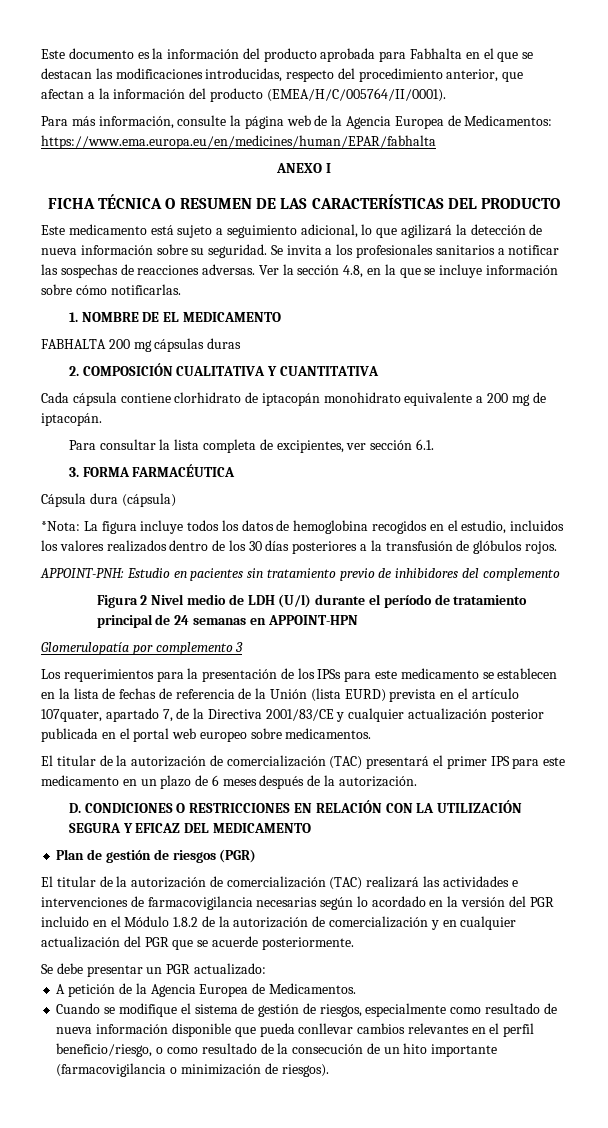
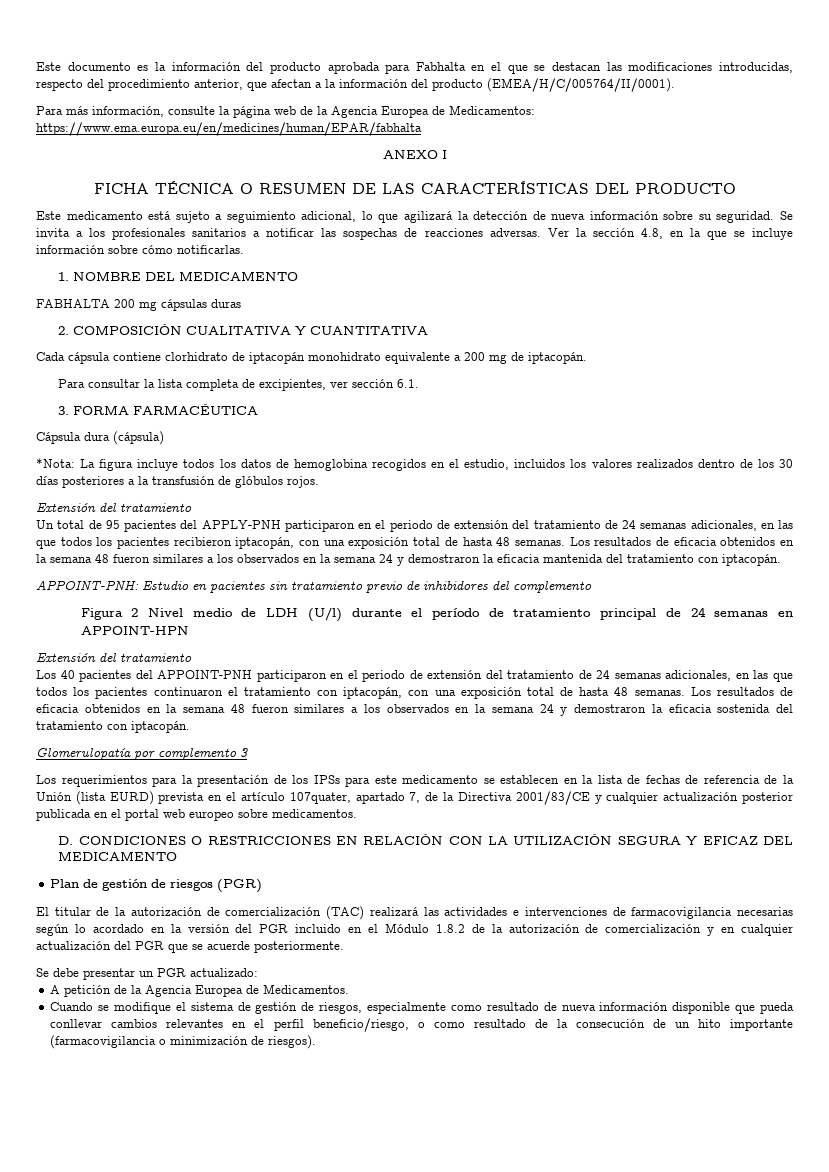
[142,312,180,322] DE EL -> [145,272,176,281] DEL
(557, 547) none -> [36,503,192,513] [36,520,793,532] [36,537,795,549] [36,554,781,566] // Extensión del tratamiento // Un total de 95 pacientes del APPLY-PNH participaron en el periodo de extensión del tratamiento de 24 semanas adicionales, en las que todos los pacientes recibieron iptacopán, con una exposición total de hasta 48 semanas. Los resultados de eficacia obtenidos en la semana 48 fueron similares a los observados en la semana 24 y demostraron la eficacia mantenida del tratamiento con iptacopán.
(358, 620) none -> [36,653,192,663] [36,670,793,682] [36,687,793,699] [36,704,793,716] [36,721,190,733] // Extensión del tratamiento // Los 40 pacientes del APPOINT-PNH participaron en el periodo de extensión del tratamiento de 24 semanas adicionales, en las que todos los pacientes continuaron el tratamiento con iptacopán, con una exposición total de hasta 48 semanas. Los resultados de eficacia obtenidos en la semana 48 fueron similares a los observados en la semana 24 y demostraron la eficacia sostenida del tratamiento con iptacopán.
[41,755,566,769] [41,775,417,789] // El titular de la autorización de comercialización (TAC) presentará el primer IPS para este medicamento en un plazo de 6 meses después de la autorización. -> (357, 813) none

